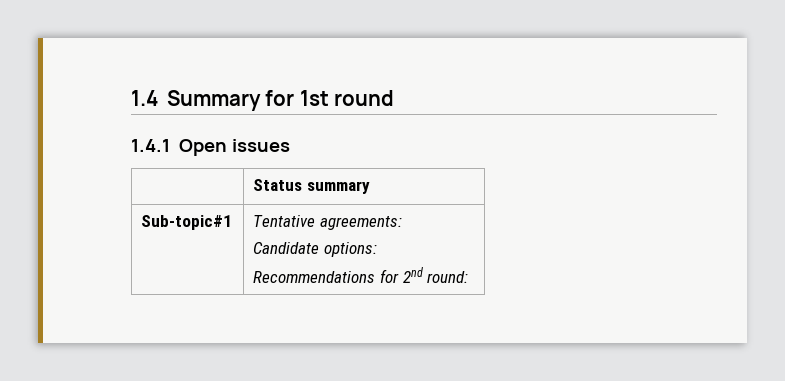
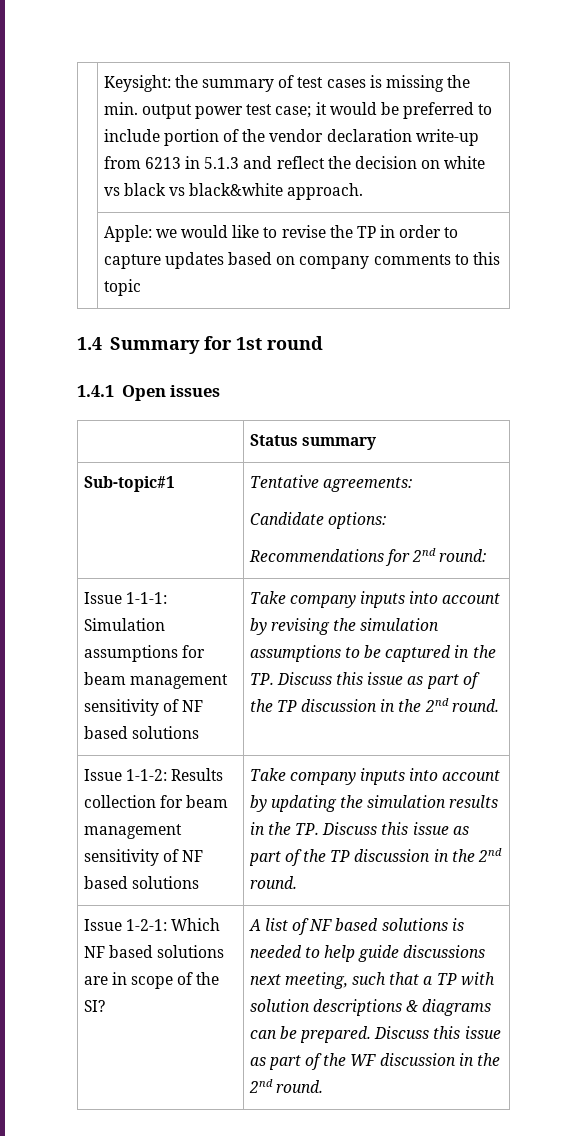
(131, 98) none -> [103,75,471,92] [103,102,493,119] [103,129,479,146] [103,156,486,169] [103,183,364,200] [103,225,459,242] [103,252,500,269] [103,279,141,296] | Keysight: the summary of test cases is missing the min. output power test case; it would be preferred to include portion of the vendor declaration write-up from 6213 in 5.1.3 and reflect the decision on white vs black vs black&white approach. // | Apple: we would like to revise the TP in order to capture updates based on company comments to this topic //
(469, 277) none -> [83,592,167,604] [83,618,165,631] [83,645,205,662] [83,672,228,689] [83,699,203,716] [83,726,199,739] [249,591,501,608] [249,618,440,635] [249,645,496,662] [249,672,480,689] [249,698,499,712] [83,768,223,781] [83,795,228,808] [83,824,182,839] [83,849,203,866] [83,876,199,889] [249,768,501,785] [249,795,499,812] [249,822,469,835] [248,848,502,866] [249,876,297,889] [83,918,220,931] [83,945,224,958] [83,972,220,989] [83,1000,105,1012] [248,918,464,935] [249,945,486,962] [249,972,495,989] [249,999,492,1016] [249,1026,501,1043] [249,1053,500,1070] [248,1079,323,1093] // Issue 1-1-1: Simulation assumptions for beam management sensitivity of NF based solutions | Take company inputs into account by revising the simulation assumptions to be captured in the TP. Discuss this issue as part of the TP discussion in the 2nd round. // Issue 1-1-2: Results collection for beam management sensitivity of NF based solutions | Take company inputs into account by updating the simulation results in the TP. Discuss this issue as part of the TP discussion in the 2nd round. // Issue 1-2-1: Which NF based solutions are in scope of the SI? | A list of NF based solutions is needed to help guide discussions next meeting, such that a TP with solution descriptions & diagrams can be prepared. Discuss this issue as part of the WF discussion in the 2nd round.

